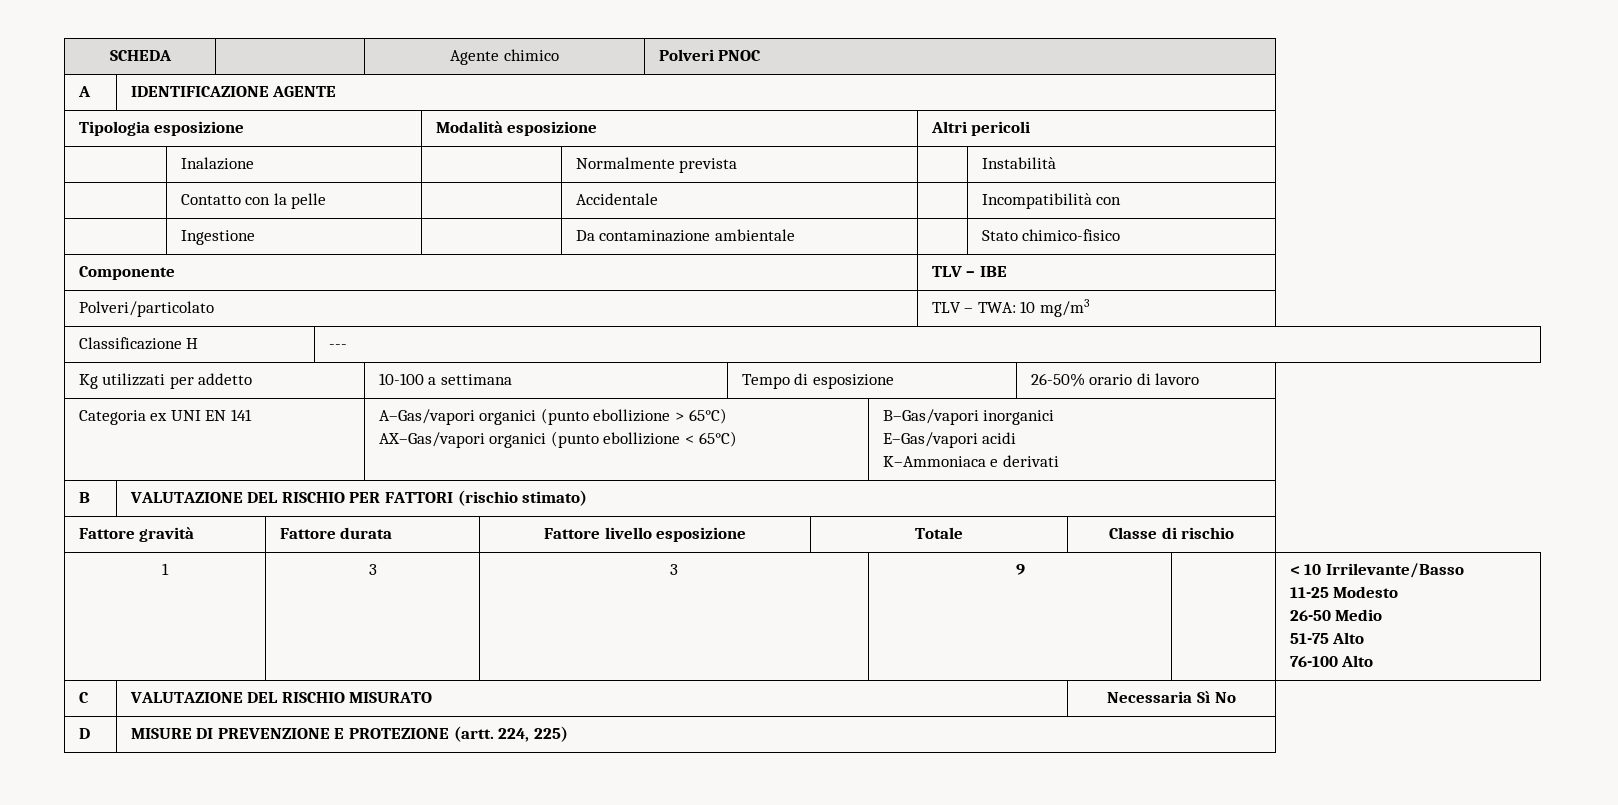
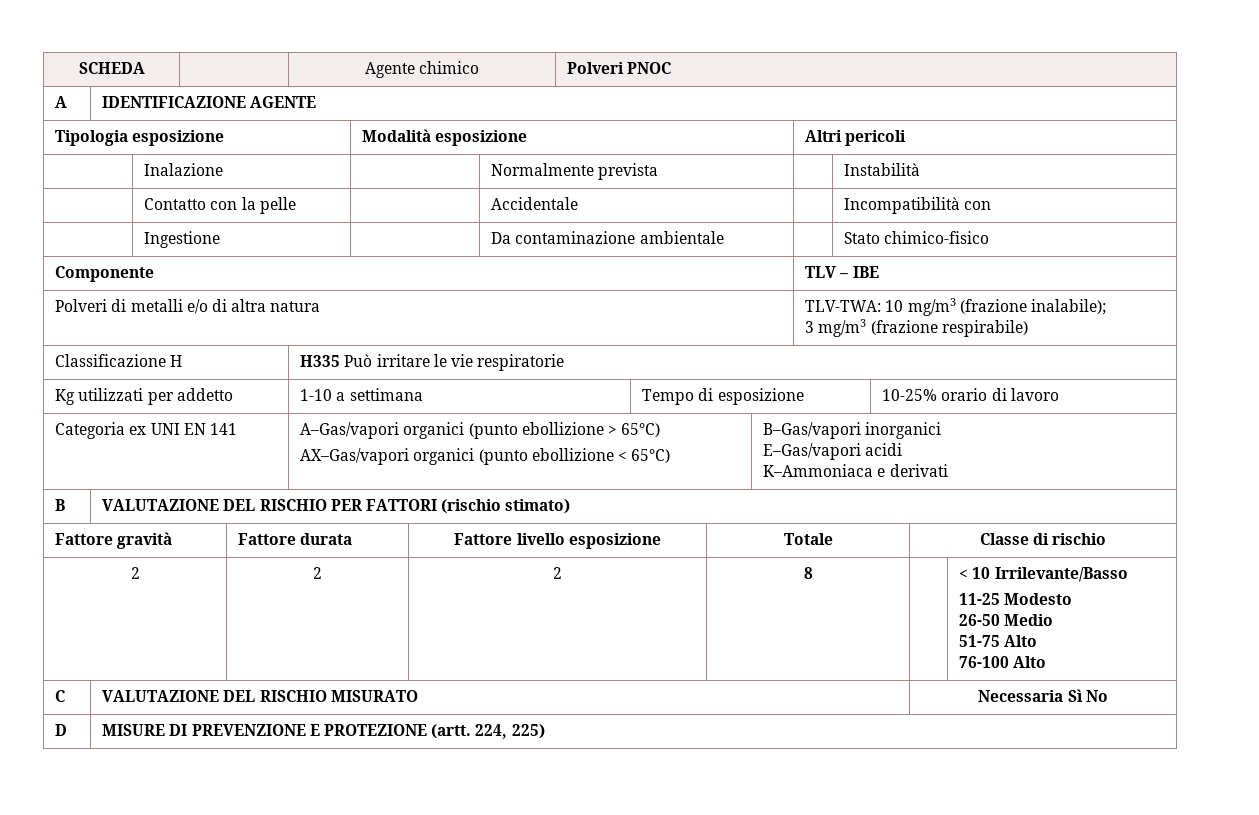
[78,301,214,317] [931,299,1091,317] [78,337,199,350] [328,344,347,349] Polveri/particolato | TLV – TWA: 10 mg/m3 // Classificazione H | --- -> [55,299,321,314] [805,298,1107,316] [805,319,1028,337] [55,354,183,367] [300,354,565,371] Polveri di metalli e/o di altra natura | TLV-TWA: 10 mg/m3 (frazione inalabile); // 3 mg/m3 (frazione respirabile) // Classificazione H | H335 Può irritare le vie respiratorie
[378,373,424,385] 10-100 -> [300,389,333,401] 1-10
[1030,373,1085,387] 26-50% -> [882,389,938,401] 10-25%
[162,563,169,575] [368,564,377,575] [670,564,678,575] [1015,564,1025,575] 1 | 3 | 3 | 9 -> [130,567,140,579] [313,567,322,579] [553,567,562,579] [803,567,813,579] 2 | 2 | 2 | 8

